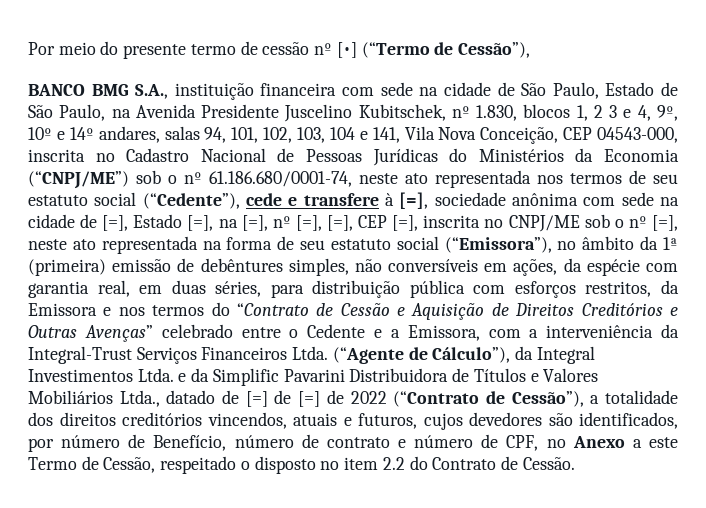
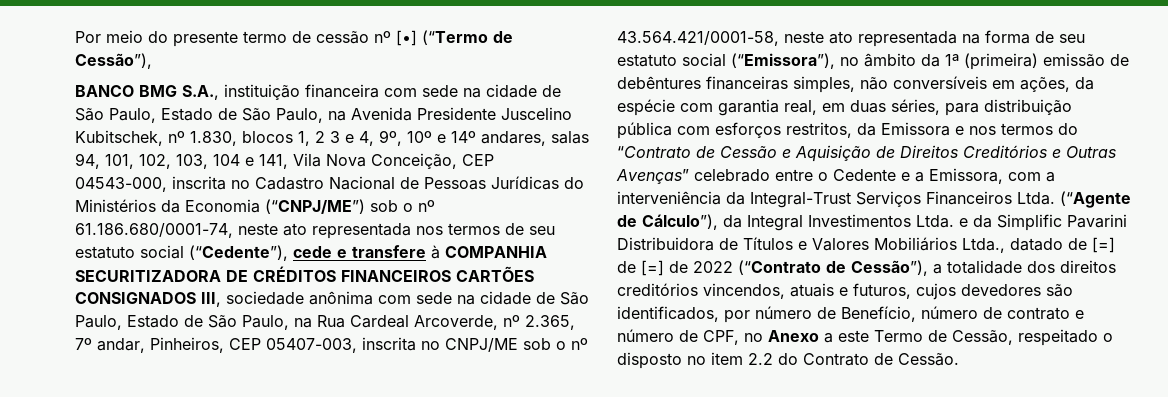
[399,192,429,209] [=], -> [445,246,547,258] [75,266,534,282] [75,292,221,307] COMPANHIA SECURITIZADORA DE CRÉDITOS FINANCEIROS CARTÕES CONSIGNADOS III,
[102,214,419,231] [=], Estado [=], na [=], nº [=], [=], CEP [=], -> [560,292,589,305] [75,315,575,330] [75,337,357,353] São Paulo, Estado de São Paulo, na Rua Cardeal Arcoverde, nº 2.365, 7º andar, Pinheiros, CEP 05407-003,
[651,215,678,231] [=], -> [617,31,779,46] 43.564.421/0001-58,
(283, 265) none -> [706,76,788,90] financeiras

